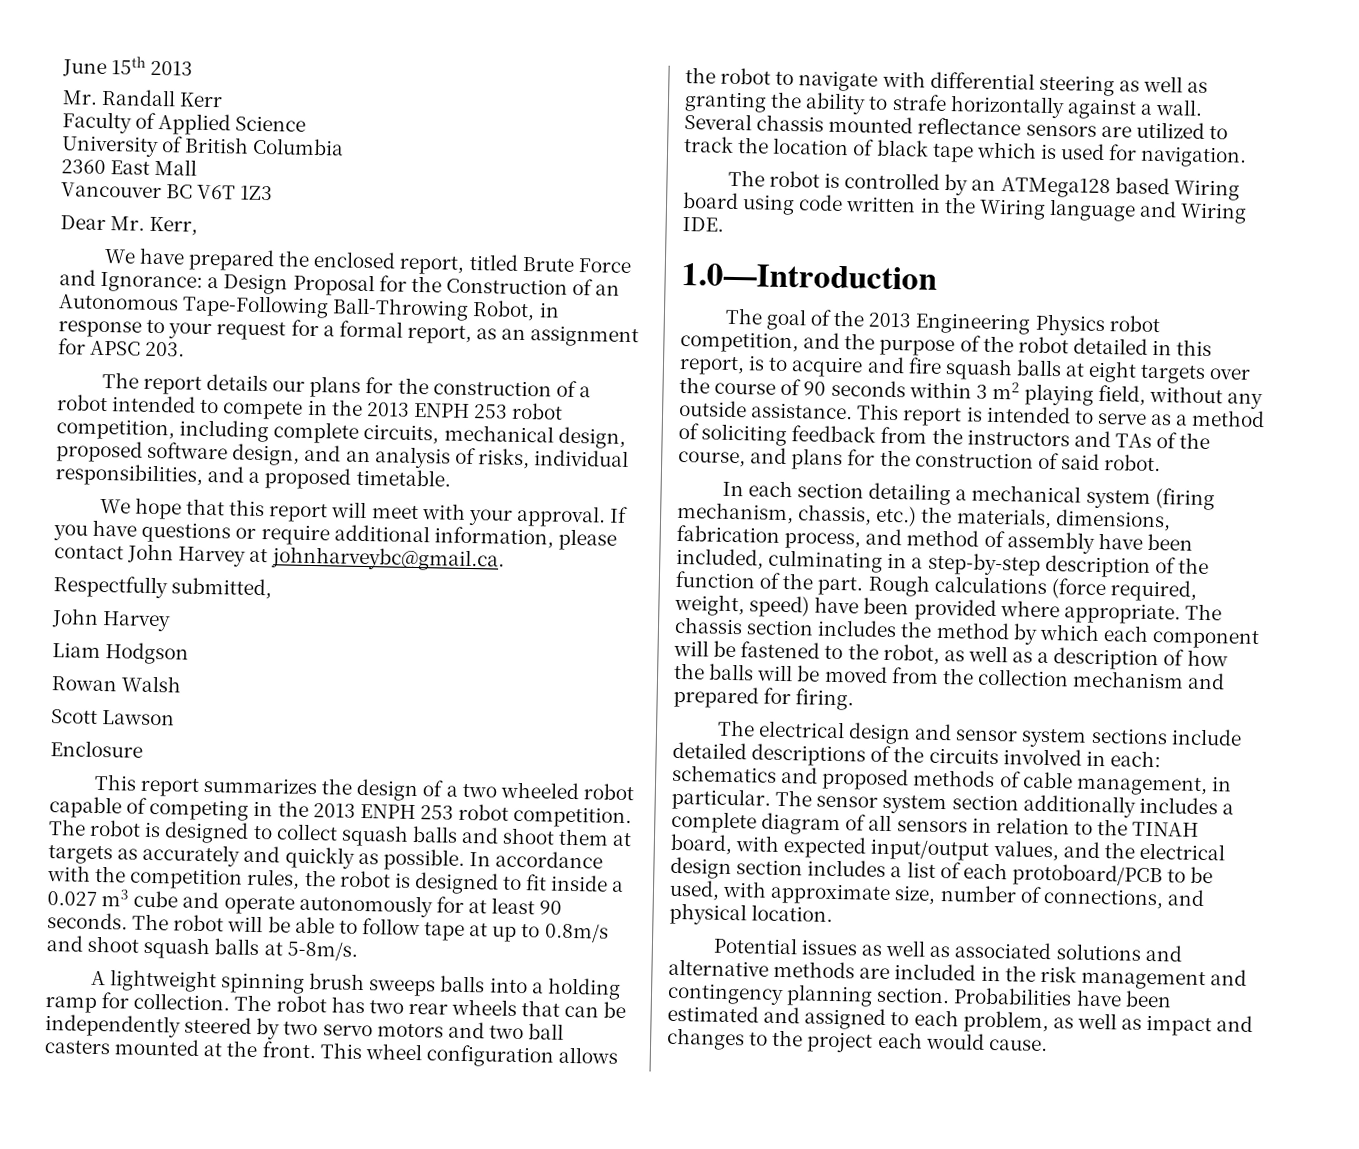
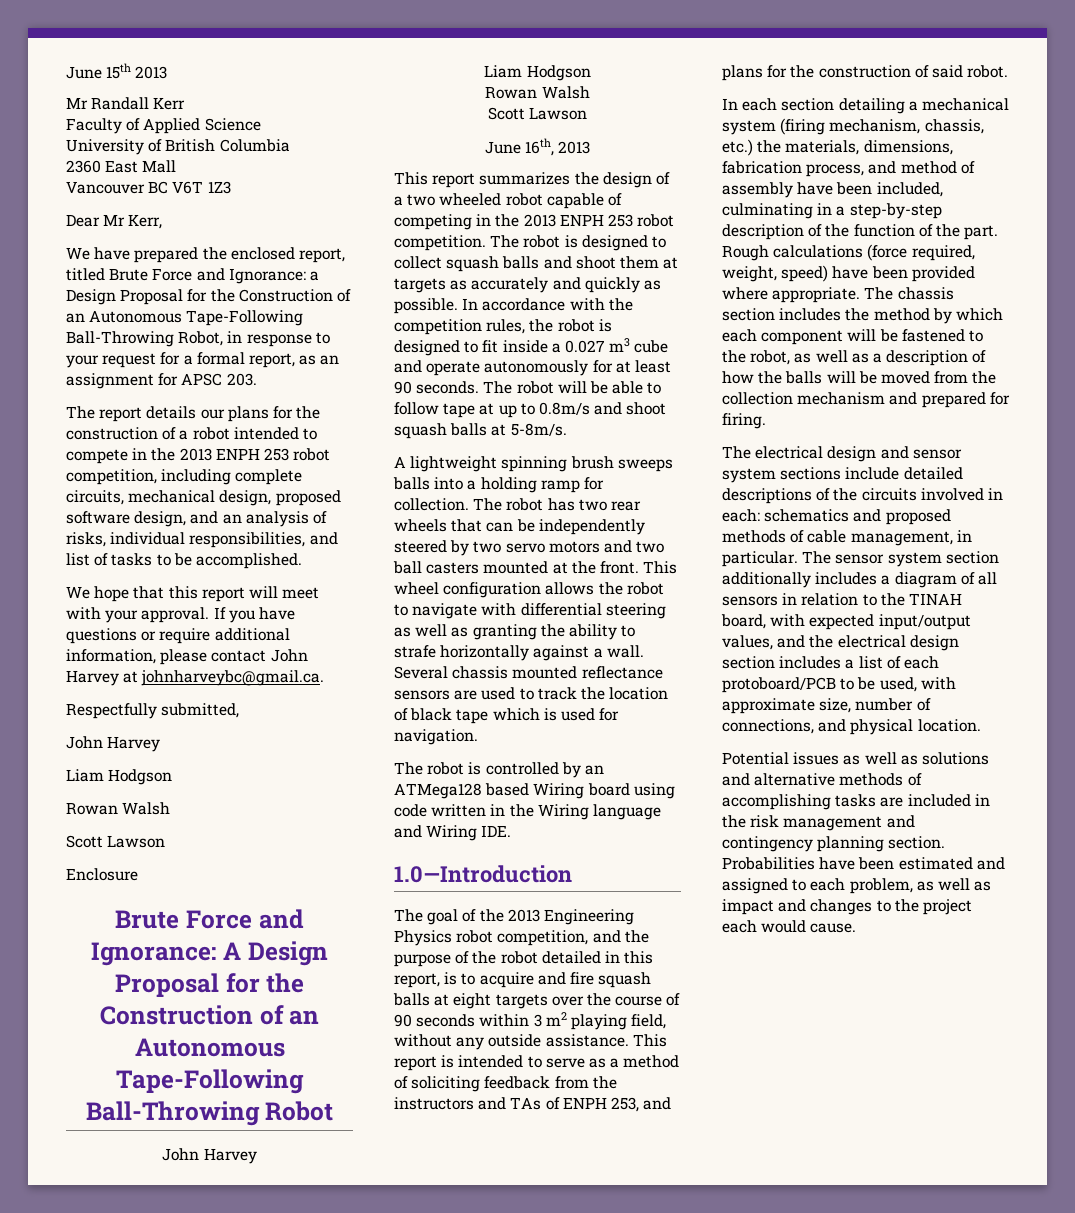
[62,90,98,105] Mr. -> [66,97,88,109] Mr
[110,216,146,231] Mr. -> [103,214,126,226] Mr
[248,467,451,490] a proposed timetable. -> [66,553,302,569] list of tasks to be accomplished.
(143, 749) none -> [115,909,304,929] [91,941,328,966] [114,973,305,997] [99,1005,320,1025] [134,1038,285,1057] [116,1069,304,1094] [85,1101,334,1126] [162,1148,257,1164] [484,65,591,81] [485,86,590,99] [487,107,588,120] [484,138,591,156] // Brute Force and Ignorance: A Design Proposal for the Construction of an Autonomous Tape-Following Ball-Throwing Robot // John Harvey // Liam Hodgson // Rowan Walsh // Scott Lawson // June 16th, 2013
[1135,121,1205,139] utilized -> [481,687,516,700] used
[1179,432,1211,450] [678,450,746,468] the course, -> [562,1097,639,1112] ENPH 253,
[671,810,757,834] complete -> (891, 580) none
[954,941,1053,960] associated -> (918, 760) none
(856, 969) none -> [907,773,922,786] [722,794,877,810] of accomplishing tasks

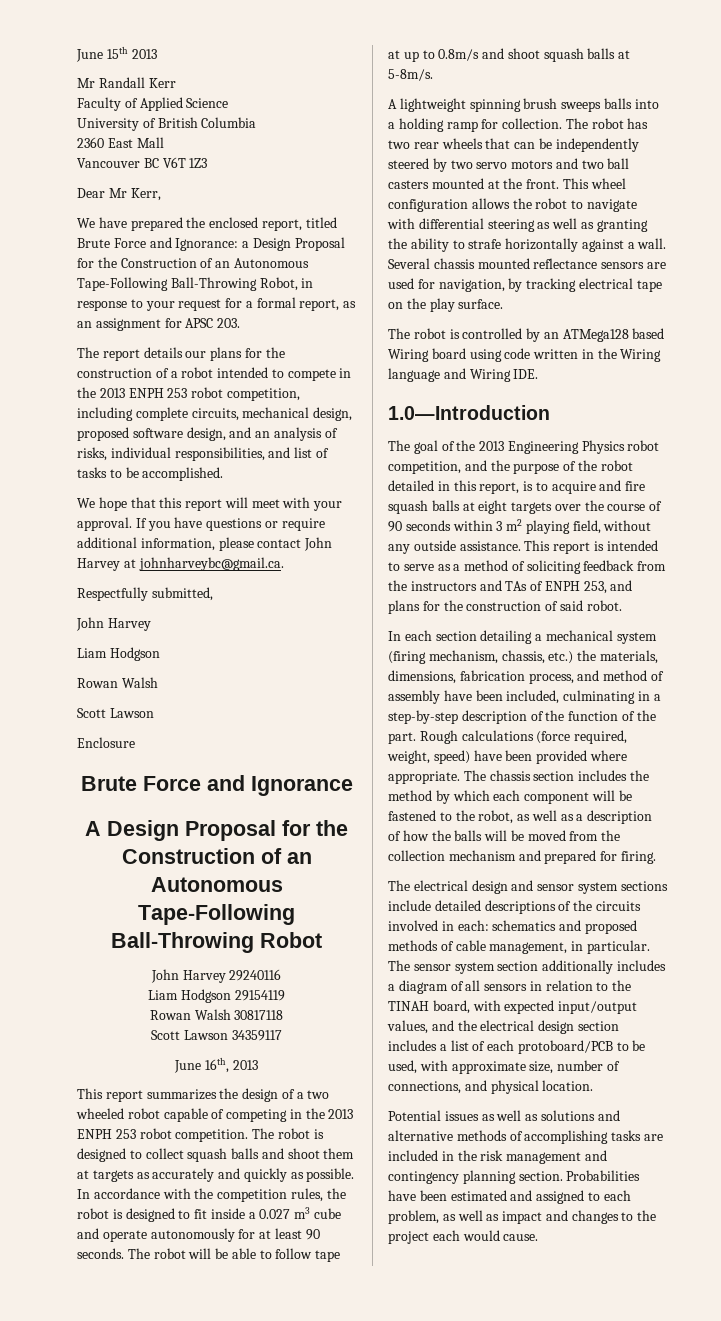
[91,942,217,966] Ignorance: -> [250,776,353,796] Ignorance //
[484,65,591,81] [485,86,590,99] [487,107,588,120] // Liam Hodgson // Rowan Walsh // Scott Lawson -> [229,969,282,981] [148,989,285,1003] [149,1009,284,1020] [151,1030,282,1041] 29240116 // Liam Hodgson 29154119 // Rowan Walsh 30817118 // Scott Lawson 34359117
[519,687,669,700] [394,708,620,724] [394,729,478,745] to track the location of black tape which is used for navigation. -> [417,278,662,292] [388,298,504,312] for navigation, by tracking electrical tape on the play surface.

